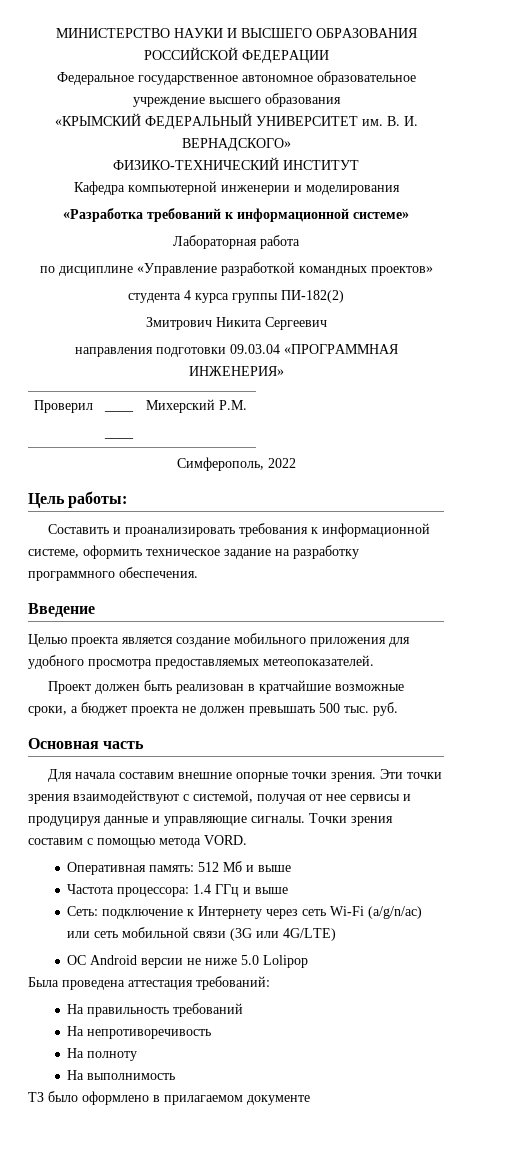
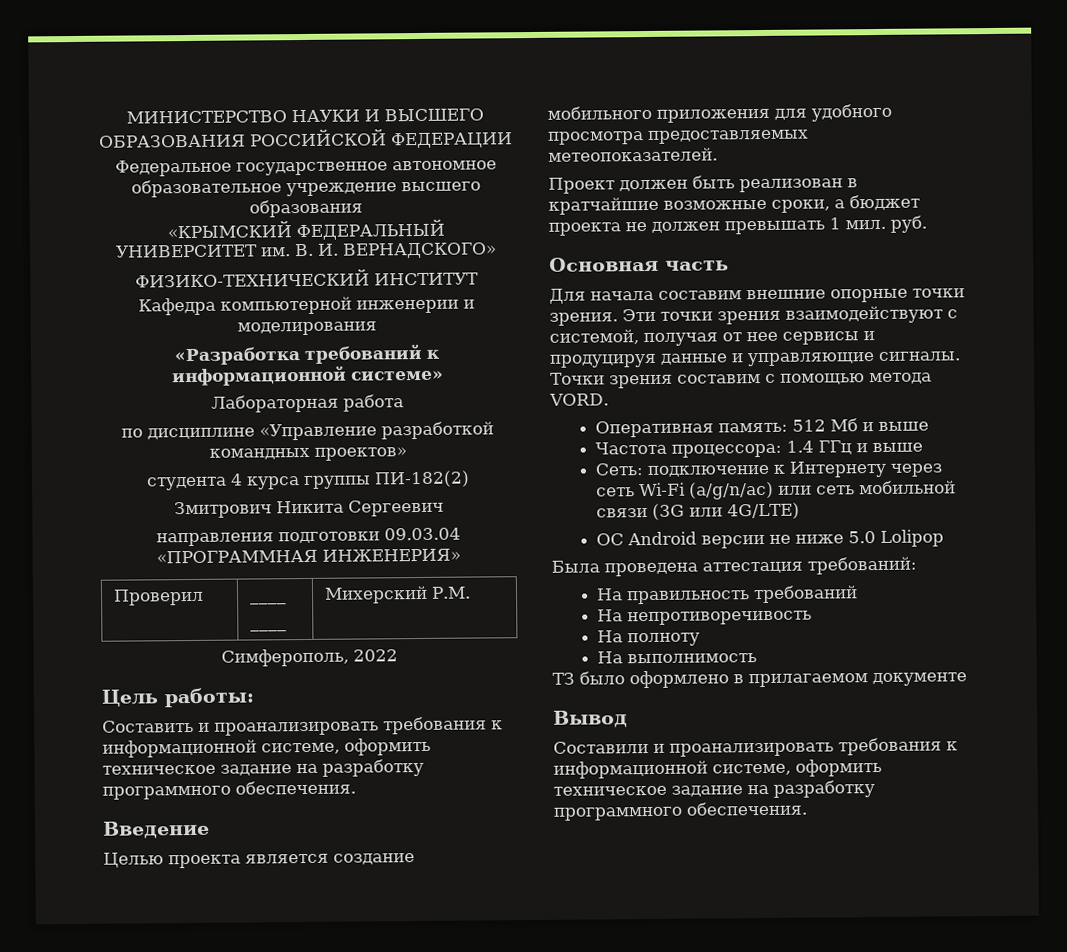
[319,703,369,713] 500 тыс. -> [829,217,886,230] 1 мил.
(310, 1100) none -> [553,710,628,728] [553,737,958,757] [553,758,882,779] [553,780,875,798] [553,801,807,821] // Вывод // Составили и проанализировать требования к информационной системе, оформить техническое задание на разработку программного обеспечения.

